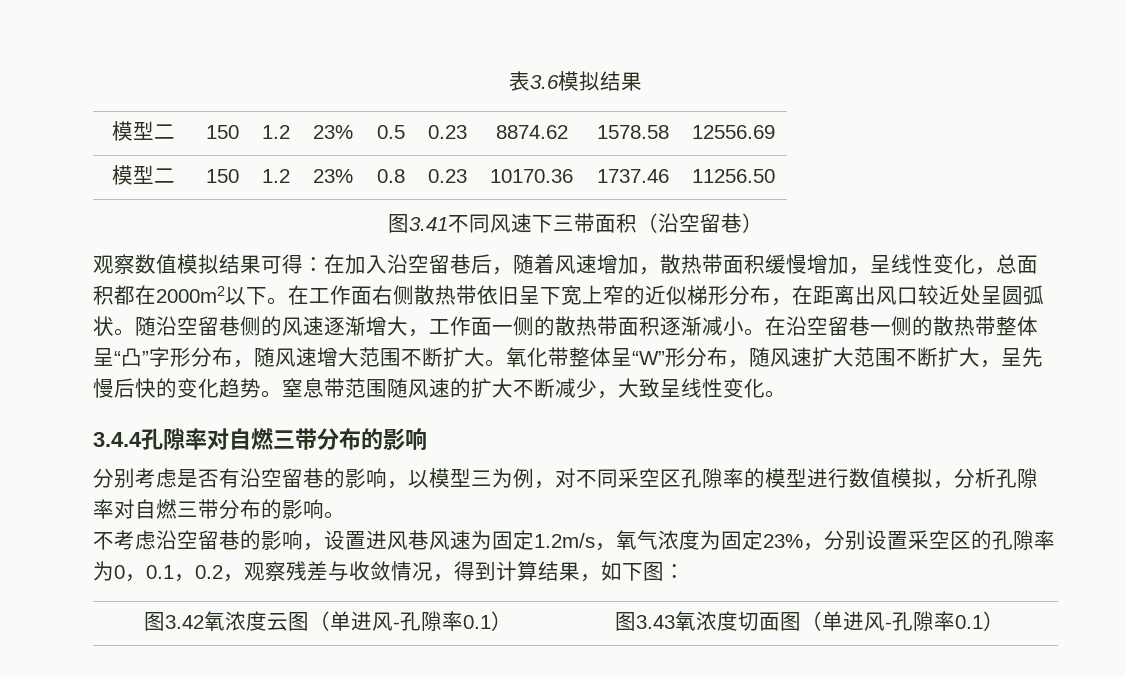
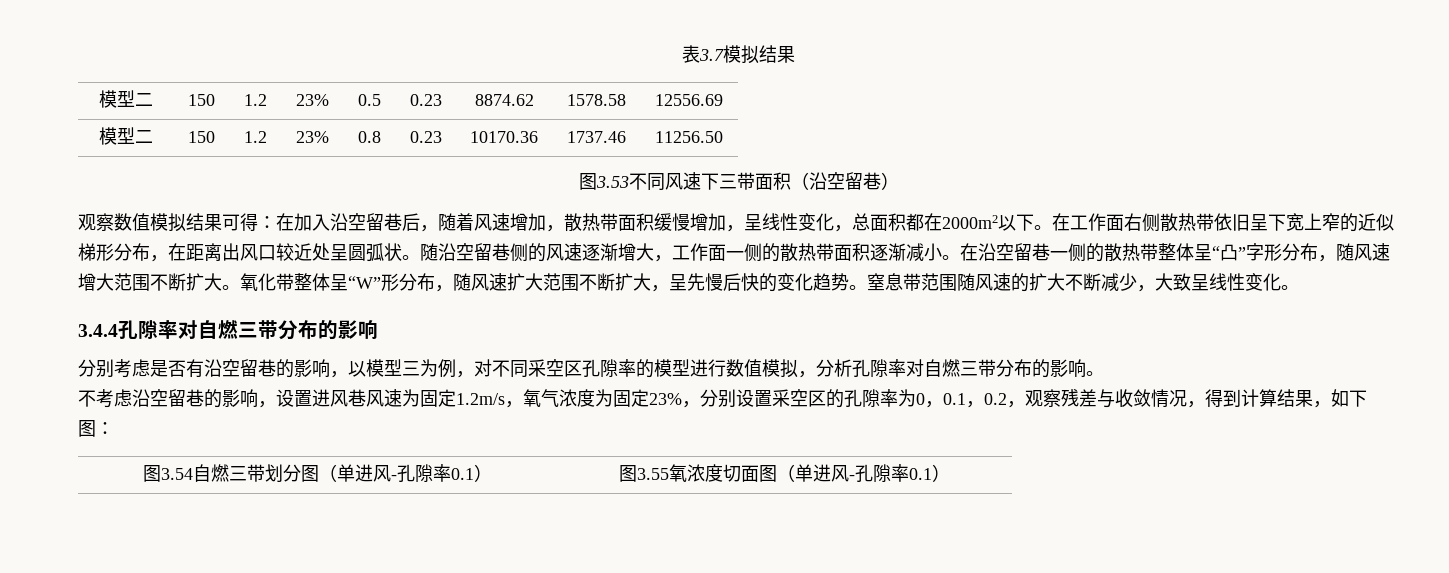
[530,75,559,89] 3.6 -> [699,49,724,61] 3.7
[409,217,448,231] 3.41 -> [595,176,629,188] 3.53
[164,611,288,631] 3.42氧浓度云 -> [161,464,301,482] 3.54自燃三带划分
[636,615,675,629] 3.43 -> [636,468,669,480] 3.55

